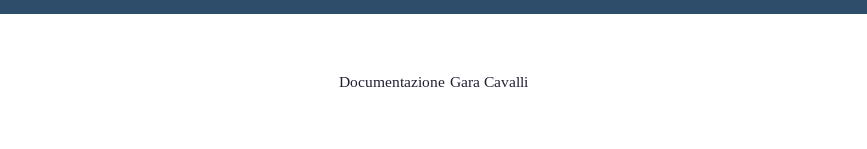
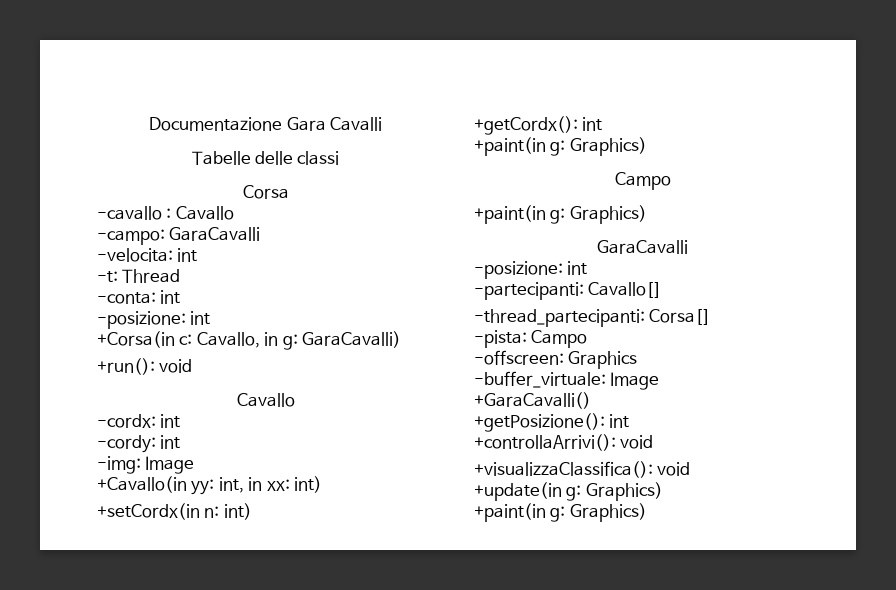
(529, 82) none -> [191,151,340,165] [242,185,289,199] [97,206,234,220] [97,227,261,245] [97,248,198,262] [97,269,181,283] [97,290,181,304] [97,311,211,329] [97,331,402,350] [97,358,193,375] [236,393,295,407] [97,414,181,428] [97,435,181,453] [97,456,195,474] [97,476,323,495] [97,503,252,520] [474,116,603,135] [474,137,647,156] [614,172,671,190] [474,205,647,224] [597,240,688,254] [474,261,588,279] [474,282,663,300] [474,309,712,327] [474,330,588,348] [474,350,638,369] [474,371,660,390] [474,392,591,409] [474,413,630,432] [474,434,654,451] [474,461,691,478] [474,482,663,501] [474,503,647,522] // Tabelle delle classi // Corsa // -cavallo : Cavallo // -campo: GaraCavalli // -velocita: int // -t: Thread // -conta: int // -posizione: int // +Corsa(in c: Cavallo, in g: GaraCavalli) // +run(): void // Cavallo // -cordx: int // -cordy: int // -img: Image // +Cavallo(in yy: int, in xx: int) // +setCordx(in n: int) // +getCordx(): int // +paint(in g: Graphics) // Campo // +paint(in g: Graphics) // GaraCavalli // -posizione: int // -partecipanti: Cavallo[] // -thread_partecipanti: Corsa[] // -pista: Campo // -offscreen: Graphics // -buffer_virtuale: Image // +GaraCavalli() // +getPosizione(): int // +controllaArrivi(): void // +visualizzaClassifica(): void // +update(in g: Graphics) // +paint(in g: Graphics)

